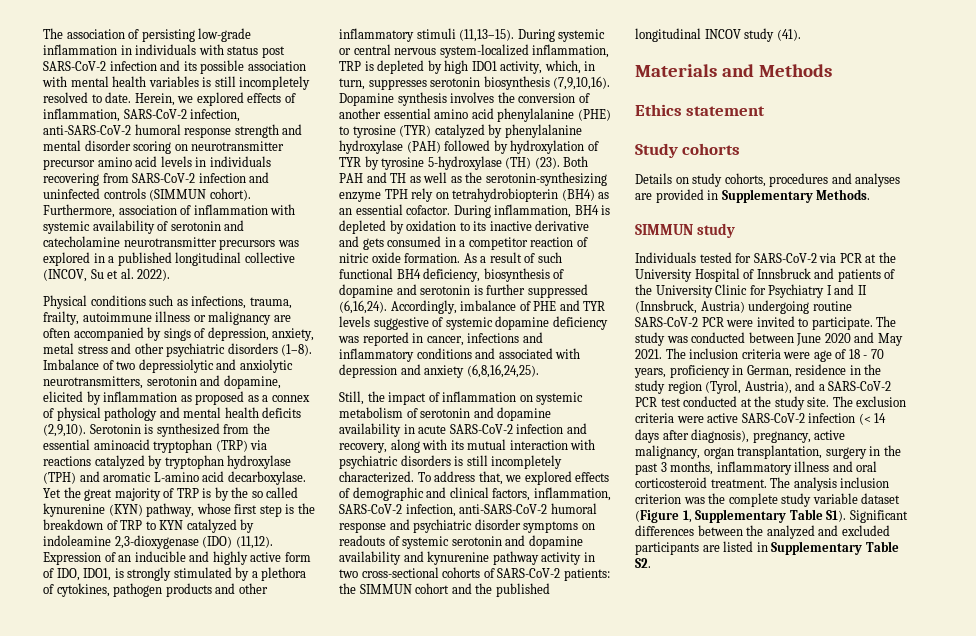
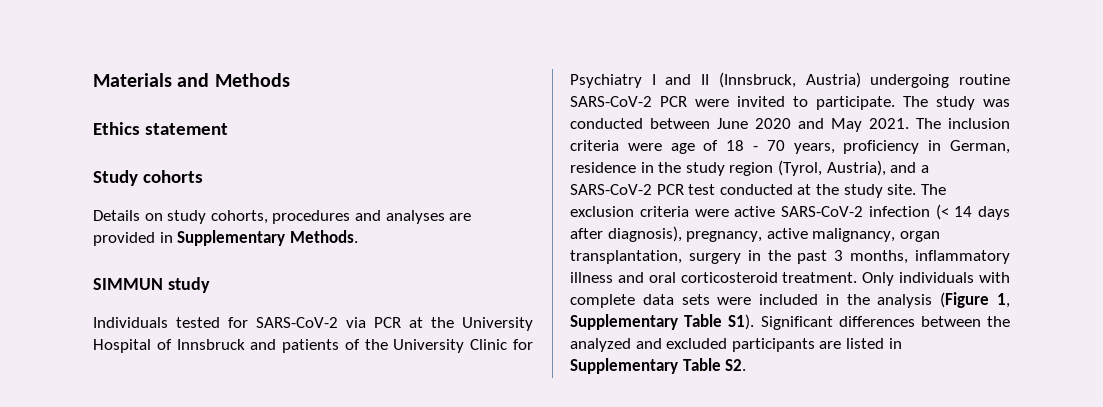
[43,28,252,42] [43,44,285,58] [43,60,306,74] [42,76,311,90] [43,92,296,106] [43,108,241,122] [43,124,303,138] [43,140,285,154] [43,156,271,170] [43,172,270,186] [43,188,251,201] [43,204,296,218] [43,220,245,234] [43,236,299,250] [43,252,295,266] [43,268,171,282] [43,295,292,309] [43,311,291,325] [43,327,315,341] [43,343,313,357] [43,359,293,373] [43,375,281,389] [43,391,310,405] [43,407,302,421] [43,423,270,437] [43,439,268,453] [43,455,292,469] [43,471,306,485] [43,487,299,501] [43,503,315,517] [43,519,255,533] [43,535,273,549] [43,551,311,565] [43,567,307,581] [43,583,268,597] [339,28,606,42] [339,44,610,58] [339,60,596,74] [339,76,611,90] [339,92,590,106] [339,108,611,122] [339,124,582,138] [339,140,599,154] [339,156,589,170] [339,172,607,186] [339,188,610,202] [339,204,611,218] [339,220,590,234] [339,236,588,250] [339,252,562,263] [339,268,565,282] [339,284,588,298] [339,300,606,314] [339,316,608,330] [338,332,543,346] [339,348,581,362] [339,364,539,378] [339,391,584,405] [339,407,552,421] [339,423,587,437] [339,439,596,453] [339,455,563,469] [339,471,610,485] [339,487,611,501] [339,503,597,517] [339,519,595,533] [339,535,583,549] [339,551,595,565] [339,567,610,581] [339,583,550,597] [635,28,801,42] The association of persisting low-grade inflammation in individuals with status post SARS-CoV-2 infection and its possible association with mental health variables is still incompletely resolved to date. Herein, we explored effects of inflammation, SARS-CoV-2 infection, anti-SARS-CoV-2 humoral response strength and mental disorder scoring on neurotransmitter precursor amino acid levels in individuals recovering from SARS-CoV-2 infection and uninfected controls (SIMMUN cohort). Furthermore, association of inflammation with systemic availability of serotonin and catecholamine neurotransmitter precursors was explored in a published longitudinal collective (INCOV, Su et al. 2022). // Physical conditions such as infections, trauma, frailty, autoimmune illness or malignancy are often accompanied by sings of depression, anxiety, metal stress and other psychiatric disorders (1–8). Imbalance of two depressiolytic and anxiolytic neurotransmitters, serotonin and dopamine, elicited by inflammation as proposed as a connex of physical pathology and mental health deficits (2,9,10). Serotonin is synthesized from the essential aminoacid tryptophan (TRP) via reactions catalyzed by tryptophan hydroxylase (TPH) and aromatic L-amino acid decarboxylase. Yet the great majority of TRP is by the so called kynurenine (KYN) pathway, whose first step is the breakdown of TRP to KYN catalyzed by indoleamine 2,3-dioxygenase (IDO) (11,12). Expression of an inducible and highly active form of IDO, IDO1, is strongly stimulated by a plethora of cytokines, pathogen products and other inflammatory stimuli (11,13–15). During systemic or central nervous system-localized inflammation, TRP is depleted by high IDO1 activity, which, in turn, suppresses serotonin biosynthesis (7,9,10,16). Dopamine synthesis involves the conversion of another essential amino acid phenylalanine (PHE) to tyrosine (TYR) catalyzed by phenylalanine hydroxylase (PAH) followed by hydroxylation of TYR by tyrosine 5-hydroxylase (TH) (23). Both PAH and TH as well as the serotonin-synthesizing enzyme TPH rely on tetrahydrobiopterin (BH4) as an essential cofactor. During inflammation, BH4 is depleted by oxidation to its inactive derivative and gets consumed in a competitor reaction of nitric oxide formation. As a result of such functional BH4 deficiency, biosynthesis of dopamine and serotonin is further suppressed (6,16,24). Accordingly, imbalance of PHE and TYR levels suggestive of systemic dopamine deficiency was reported in cancer, infections and inflammatory conditions and associated with depression and anxiety (6,8,16,24,25). // Still, the impact of inflammation on systemic metabolism of serotonin and dopamine availability in acute SARS-CoV-2 infection and recovery, along with its mutual interaction with psychiatric disorders is still incompletely characterized. To address that, we explored effects of demographic and clinical factors, inflammation, SARS-CoV-2 infection, anti-SARS-CoV-2 humoral response and psychiatric disorder symptoms on readouts of systemic serotonin and dopamine availability and kynurenine pathway activity in two cross-sectional cohorts of SARS-CoV-2 patients: the SIMMUN cohort and the published longitudinal INCOV study (41). // -> (93, 80) none
[770,477,890,491] [635,493,901,507] The analysis inclusion criterion was the complete study variable dataset -> [862,272,1010,286] [570,294,933,308] Only individuals with complete data sets were included in the analysis

